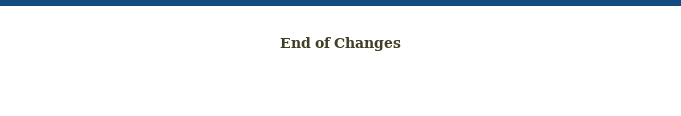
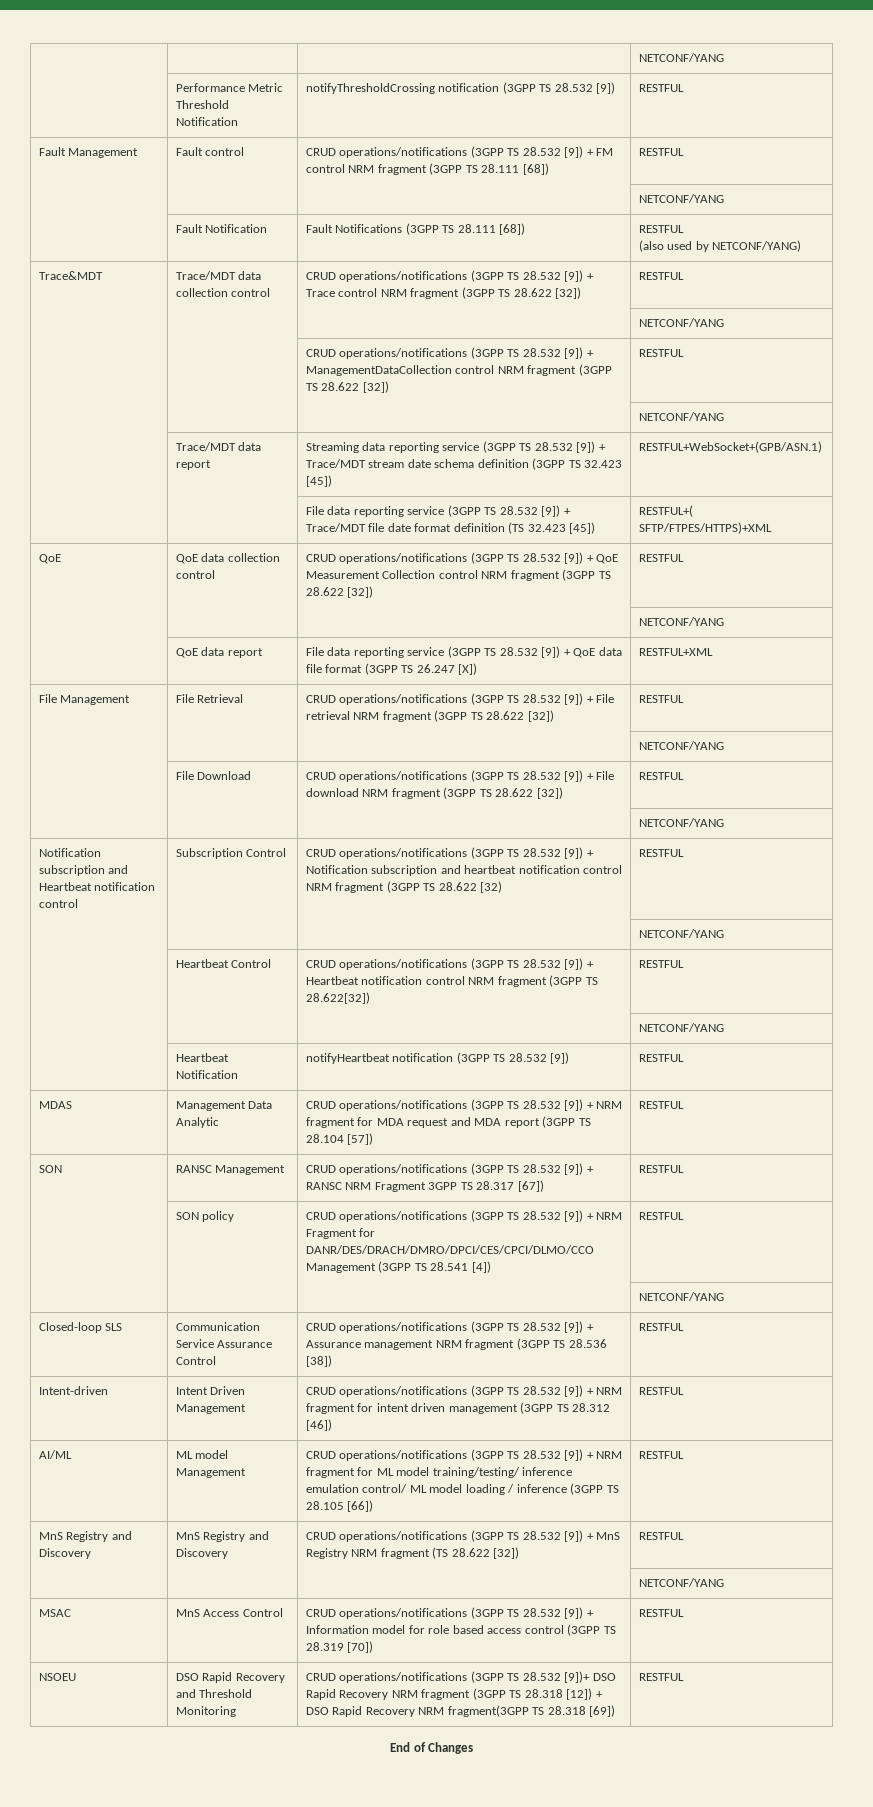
(280, 42) none -> [638,53,724,62] [175,83,284,92] [175,100,229,109] [175,117,238,126] [305,82,616,94] [638,84,684,92] [38,147,139,158] [175,147,245,156] [305,146,614,158] [305,163,549,175] [638,148,684,156] [638,194,724,203] [175,224,268,233] [305,223,526,235] [638,225,684,233] [638,240,802,252] [38,271,103,280] [175,271,262,280] [175,288,271,297] [305,270,594,282] [305,287,582,299] [638,272,684,280] [638,318,724,327] [305,347,594,359] [305,364,612,376] [305,381,389,393] [638,349,684,357] [638,412,724,421] [175,442,262,451] [175,460,211,470] [305,441,606,453] [305,458,623,470] [305,475,332,487] [638,441,822,453] [305,505,571,517] [305,522,596,534] [638,505,693,517] [638,522,772,534] [38,554,61,564] [175,553,280,564] [175,570,215,579] [305,552,619,564] [305,569,611,581] [305,586,374,598] [638,554,684,562] [638,617,724,626] [175,647,263,658] [305,646,622,658] [305,663,478,675] [638,648,713,656] [38,694,131,705] [175,694,244,703] [305,693,615,705] [305,710,554,722] [638,695,684,703] [638,741,724,750] [175,771,252,780] [305,770,615,782] [305,787,563,799] [638,772,684,780] [638,818,724,827] [38,848,101,857] [38,865,129,876] [38,882,156,891] [38,899,78,908] [175,848,287,859] [305,847,594,859] [305,865,623,876] [305,881,503,893] [638,849,684,857] [638,929,724,938] [175,959,272,968] [305,958,594,970] [305,975,598,987] [305,992,370,1004] [638,960,684,968] [638,1023,724,1032] [175,1053,229,1062] [175,1070,238,1079] [305,1052,570,1064] [638,1054,684,1062] [38,1101,72,1109] [175,1101,273,1111] [175,1117,219,1128] [305,1099,623,1111] [305,1116,591,1128] [305,1133,374,1145] [638,1101,684,1109] [38,1165,62,1173] [175,1165,286,1175] [305,1163,594,1175] [305,1180,544,1192] [638,1165,684,1173] [175,1211,235,1222] [305,1210,623,1222] [305,1228,376,1239] [305,1245,594,1254] [305,1261,491,1273] [638,1212,684,1220] [638,1292,724,1301] [38,1322,123,1333] [175,1322,260,1331] [175,1339,273,1348] [175,1356,216,1365] [305,1321,594,1333] [305,1338,607,1350] [305,1355,332,1367] [638,1323,684,1331] [38,1386,108,1395] [175,1386,246,1395] [175,1404,246,1414] [305,1385,623,1397] [305,1402,611,1414] [305,1419,332,1431] [638,1387,684,1395] [38,1450,72,1459] [175,1450,229,1459] [175,1468,246,1478] [305,1449,623,1461] [305,1467,573,1478] [305,1483,619,1495] [305,1500,374,1512] [638,1451,684,1459] [38,1531,132,1542] [38,1548,91,1559] [175,1531,269,1542] [175,1548,228,1559] [305,1530,621,1542] [305,1547,520,1559] [638,1532,684,1540] [638,1578,724,1587] [38,1609,71,1617] [175,1608,283,1617] [305,1607,594,1619] [305,1624,616,1636] [305,1641,374,1653] [638,1609,684,1617] [38,1673,76,1681] [175,1672,285,1683] [175,1689,253,1698] [175,1706,236,1717] [305,1671,616,1683] [305,1688,603,1700] [305,1705,616,1717] [638,1673,684,1681] | | | NETCONF/YANG // | Performance Metric Threshold Notification | notifyThresholdCrossing notification (3GPP TS 28.532 [9]) | RESTFUL // Fault Management | Fault control | CRUD operations/notifications (3GPP TS 28.532 [9]) + FM control NRM fragment (3GPP TS 28.111 [68]) | RESTFUL // | | | NETCONF/YANG // | Fault Notification | Fault Notifications (3GPP TS 28.111 [68]) | RESTFUL // (also used by NETCONF/YANG) // Trace&MDT | Trace/MDT data collection control | CRUD operations/notifications (3GPP TS 28.532 [9]) + Trace control NRM fragment (3GPP TS 28.622 [32]) | RESTFUL // | | | NETCONF/YANG // | | CRUD operations/notifications (3GPP TS 28.532 [9]) + ManagementDataCollection control NRM fragment (3GPP TS 28.622 [32]) | RESTFUL // | | | NETCONF/YANG // | Trace/MDT data report | Streaming data reporting service (3GPP TS 28.532 [9]) + Trace/MDT stream date schema definition (3GPP TS 32.423 [45]) | RESTFUL+WebSocket+(GPB/ASN.1) // | | File data reporting service (3GPP TS 28.532 [9]) + Trace/MDT file date format definition (TS 32.423 [45]) | RESTFUL+( SFTP/FTPES/HTTPS)+XML // QoE | QoE data collection control | CRUD operations/notifications (3GPP TS 28.532 [9]) + QoE Measurement Collection control NRM fragment (3GPP TS 28.622 [32]) | RESTFUL // | | | NETCONF/YANG // | QoE data report | File data reporting service (3GPP TS 28.532 [9]) + QoE data file format (3GPP TS 26.247 [X]) | RESTFUL+XML // File Management | File Retrieval | CRUD operations/notifications (3GPP TS 28.532 [9]) + File retrieval NRM fragment (3GPP TS 28.622 [32]) | RESTFUL // | | | NETCONF/YANG // | File Download | CRUD operations/notifications (3GPP TS 28.532 [9]) + File download NRM fragment (3GPP TS 28.622 [32]) | RESTFUL // | | | NETCONF/YANG // Notification subscription and Heartbeat notification control | Subscription Control | CRUD operations/notifications (3GPP TS 28.532 [9]) + Notification subscription and heartbeat notification control NRM fragment (3GPP TS 28.622 [32) | RESTFUL // | | | NETCONF/YANG // | Heartbeat Control | CRUD operations/notifications (3GPP TS 28.532 [9]) + Heartbeat notification control NRM fragment (3GPP TS 28.622[32]) | RESTFUL // | | | NETCONF/YANG // | Heartbeat Notification | notifyHeartbeat notification (3GPP TS 28.532 [9]) | RESTFUL // MDAS | Management Data Analytic | CRUD operations/notifications (3GPP TS 28.532 [9]) + NRM fragment for MDA request and MDA report (3GPP TS 28.104 [57]) | RESTFUL // SON | RANSC Management | CRUD operations/notifications (3GPP TS 28.532 [9]) + RANSC NRM Fragment 3GPP TS 28.317 [67]) | RESTFUL // | SON policy | CRUD operations/notifications (3GPP TS 28.532 [9]) + NRM Fragment for DANR/DES/DRACH/DMRO/DPCI/CES/CPCI/DLMO/CCO Management (3GPP TS 28.541 [4]) | RESTFUL // | | | NETCONF/YANG // Closed-loop SLS | Communication Service Assurance Control | CRUD operations/notifications (3GPP TS 28.532 [9]) + Assurance management NRM fragment (3GPP TS 28.536 [38]) | RESTFUL // Intent-driven | Intent Driven Management | CRUD operations/notifications (3GPP TS 28.532 [9]) + NRM fragment for intent driven management (3GPP TS 28.312 [46]) | RESTFUL // AI/ML | ML model Management | CRUD operations/notifications (3GPP TS 28.532 [9]) + NRM fragment for ML model training/testing/ inference emulation control/ ML model loading / inference (3GPP TS 28.105 [66]) | RESTFUL // MnS Registry and Discovery | MnS Registry and Discovery | CRUD operations/notifications (3GPP TS 28.532 [9]) + MnS Registry NRM fragment (TS 28.622 [32]) | RESTFUL // | | | NETCONF/YANG // MSAC | MnS Access Control | CRUD operations/notifications (3GPP TS 28.532 [9]) + Information model for role based access control (3GPP TS 28.319 [70]) | RESTFUL // NSOEU | DSO Rapid Recovery and Threshold Monitoring | CRUD operations/notifications (3GPP TS 28.532 [9])+ DSO Rapid Recovery NRM fragment (3GPP TS 28.318 [12]) + DSO Rapid Recovery NRM fragment(3GPP TS 28.318 [69]) | RESTFUL //

